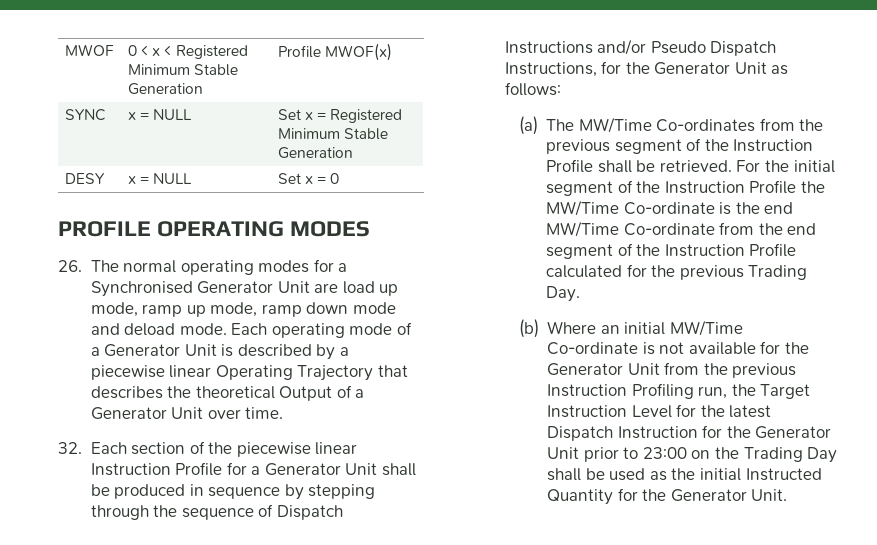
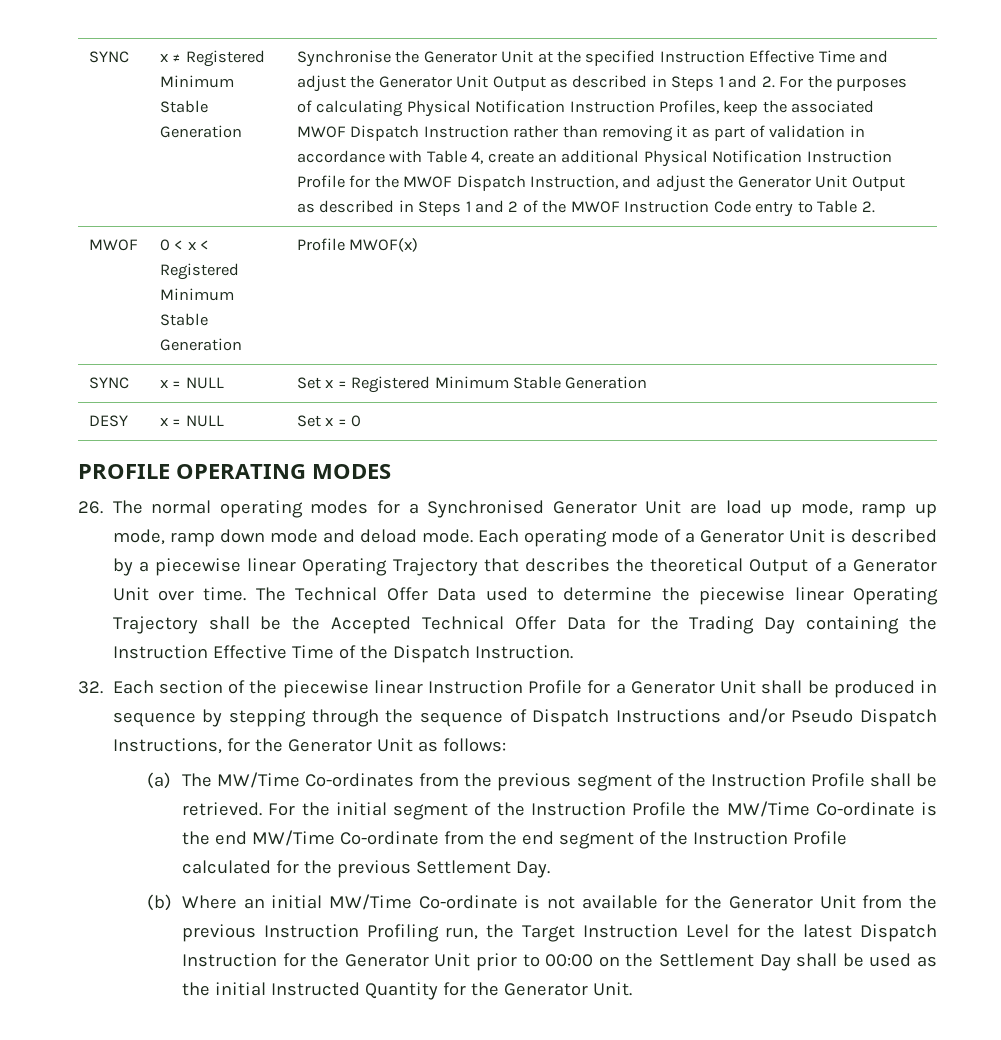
(64, 50) none -> [88,51,129,63] [159,50,265,67] [159,75,234,88] [159,100,208,113] [159,125,242,138] [296,50,889,67] [296,75,908,92] [296,100,875,117] [296,125,865,142] [296,150,892,167] [296,175,905,192] [296,200,875,217] SYNC | x ≠ Registered Minimum Stable Generation | Synchronise the Generator Unit at the specified Instruction Effective Time and adjust the Generator Unit Output as described in Steps 1 and 2. For the purposes of calculating Physical Notification Instruction Profiles, keep the associated MWOF Dispatch Instruction rather than removing it as part of validation in accordance with Table 4, create an additional Physical Notification Instruction Profile for the MWOF Dispatch Instruction, and adjust the Generator Unit Output as described in Steps 1 and 2 of the MWOF Instruction Code entry to Table 2. //
(284, 413) none -> [255,587,938,605] [112,616,937,634] [112,645,573,663] The Technical Offer Data used to determine the piecewise linear Operating Trajectory shall be the Accepted Technical Offer Data for the Trading Day containing the Instruction Effective Time of the Dispatch Instruction.
[748,265,808,280] Trading -> [415,860,511,874] Settlement
[642,447,687,459] 23:00 -> [545,954,594,967] 00:00
[743,447,803,462] Trading -> [658,953,754,967] Settlement

